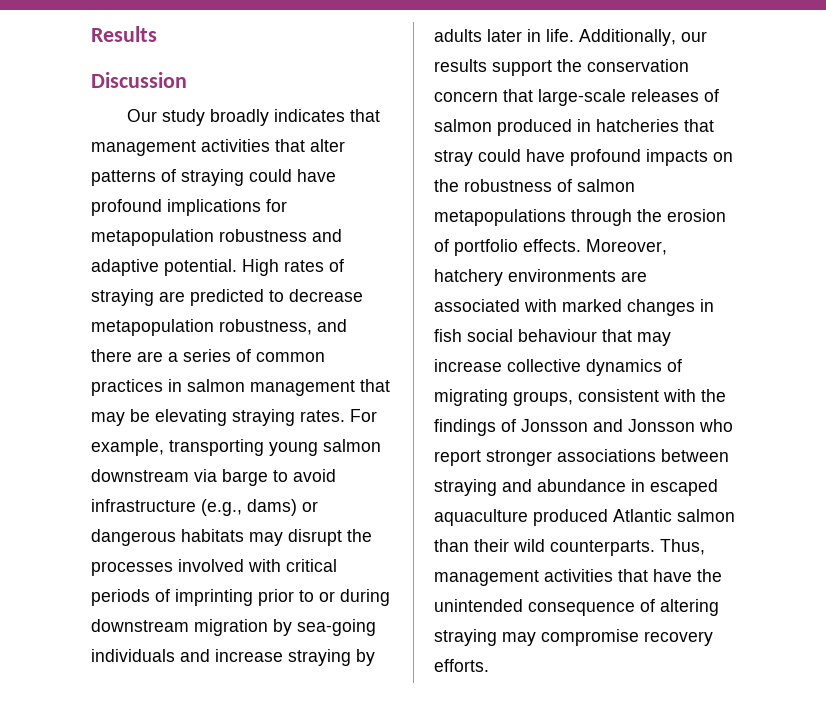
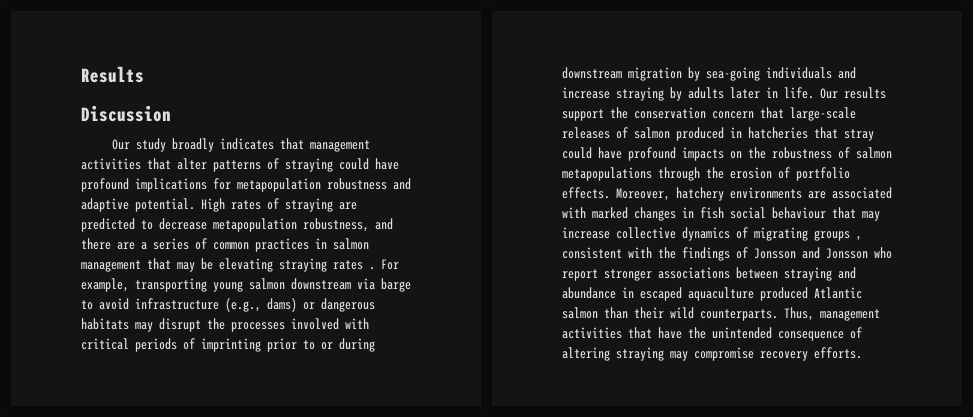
[300,410,345,422] rates. -> [333,260,375,270] rates .
[579,29,707,46] Additionally, our -> [820,88,838,99] Our
[513,391,573,406] groups, -> [814,230,862,241] groups ,

